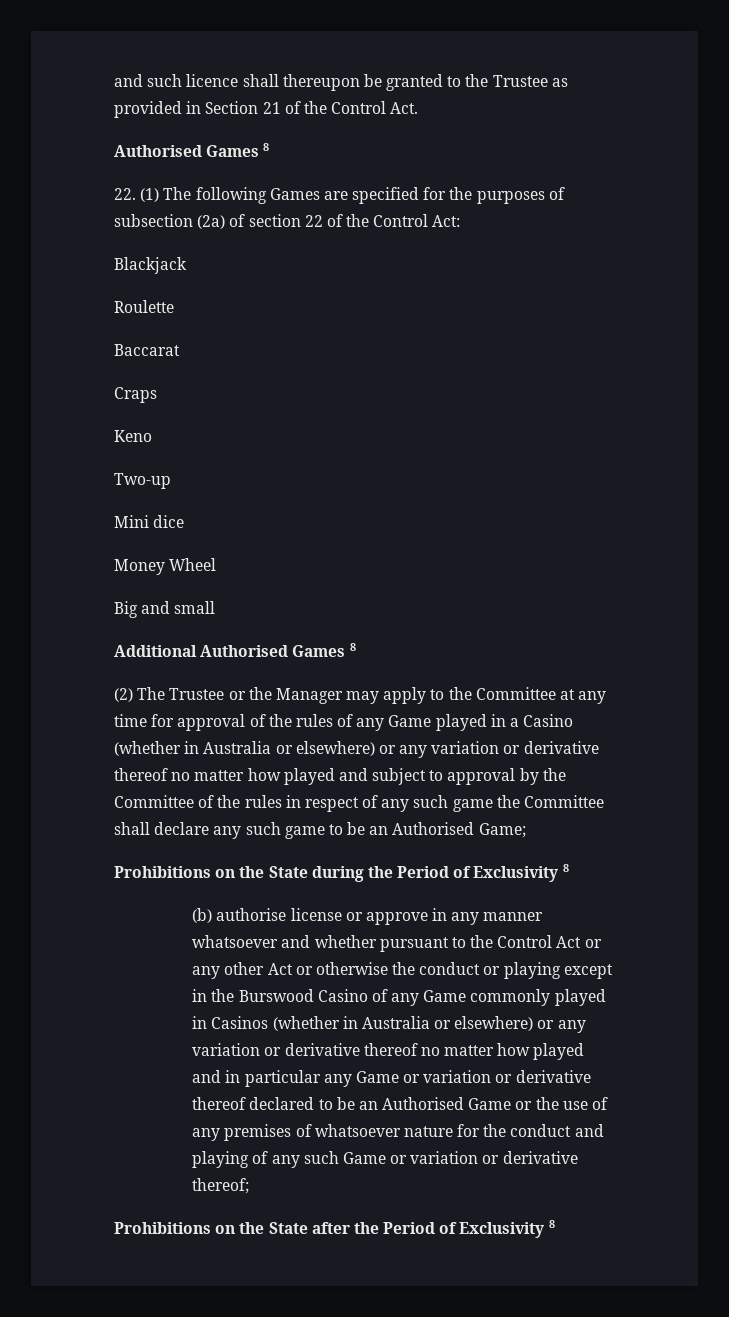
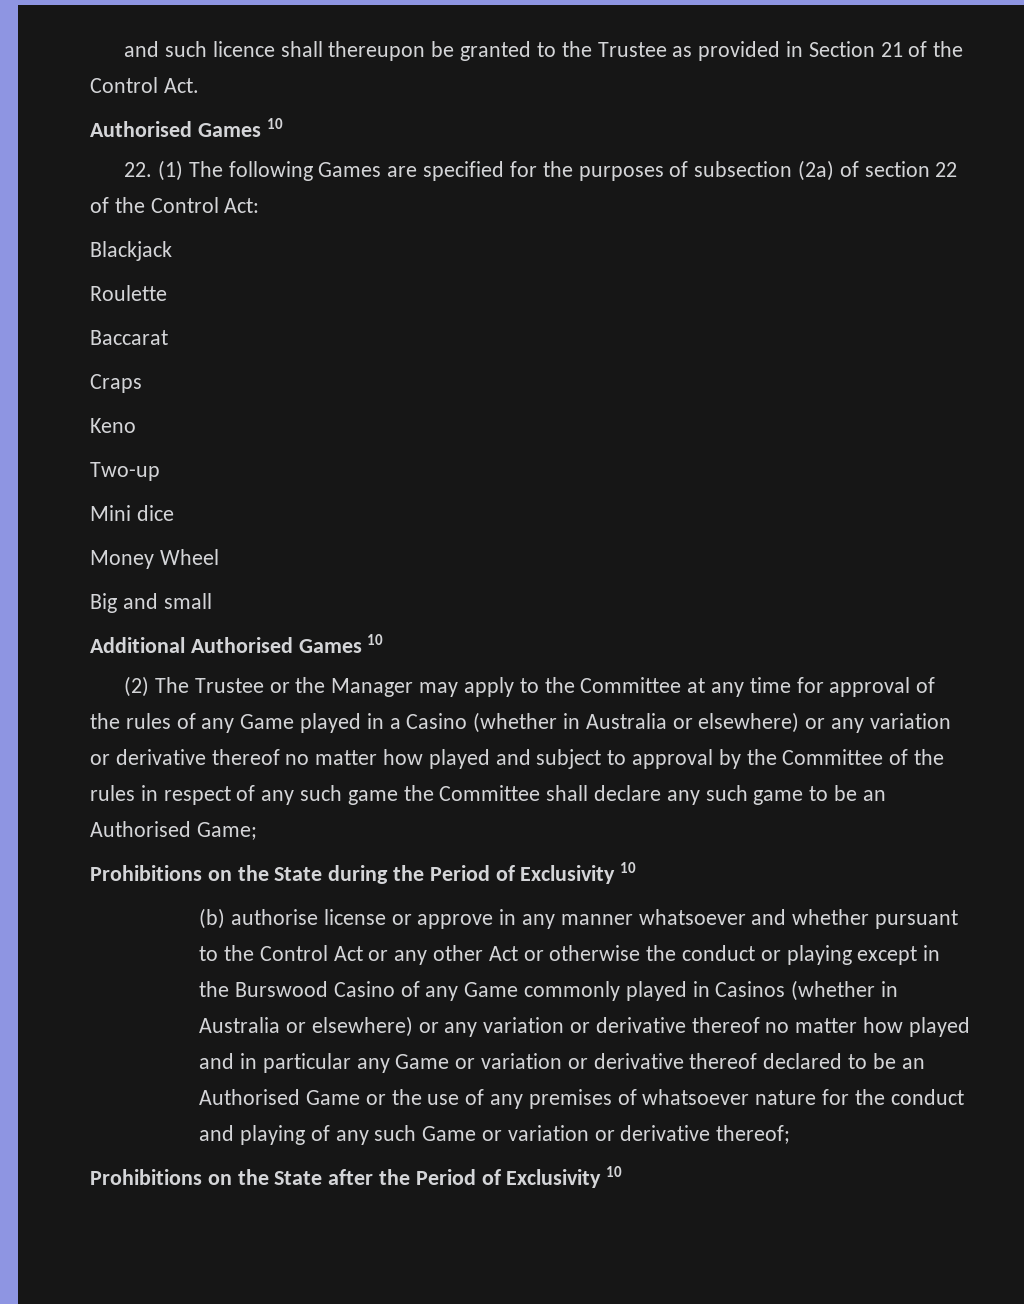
[263,143,270,151] 8 -> [266,118,283,129] 10
[349,643,356,651] 8 -> [367,634,384,645] 10
[562,864,569,872] 8 -> [620,862,637,873] 10
[548,1220,555,1228] 8 -> [606,1166,623,1177] 10

